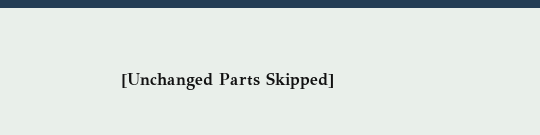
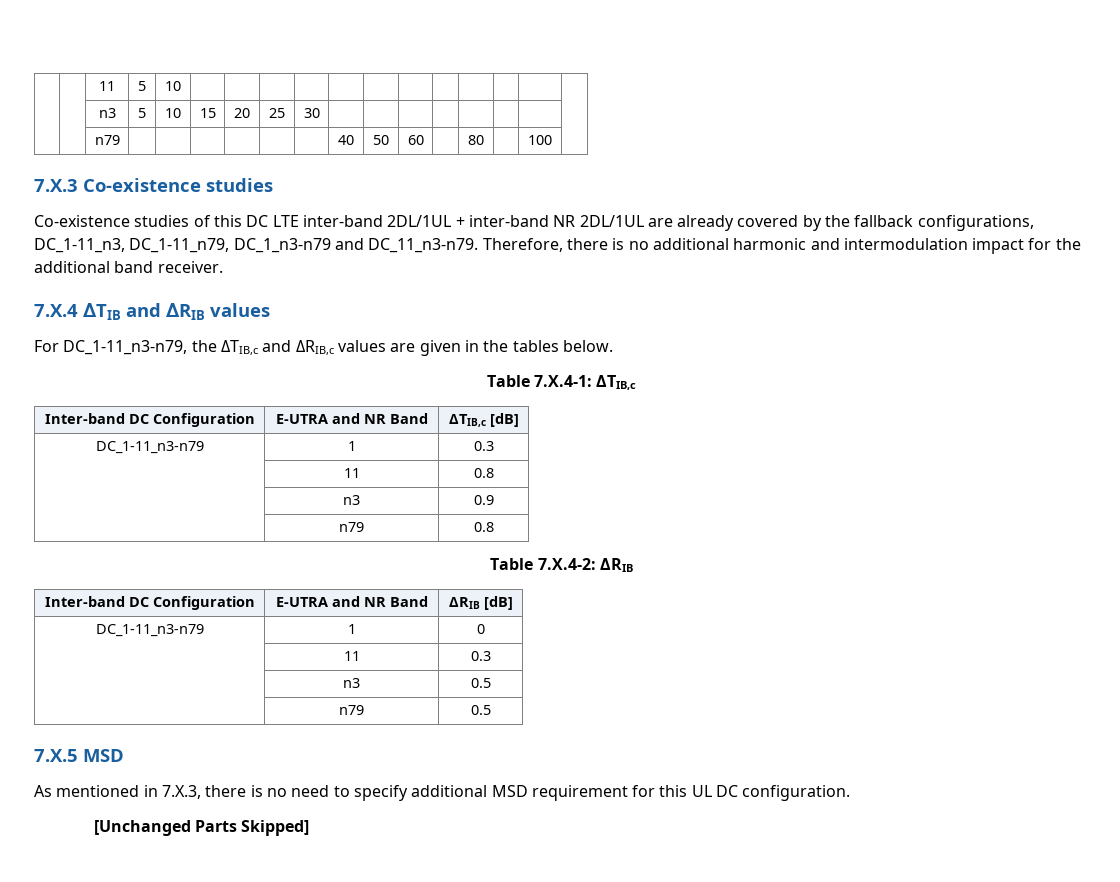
(121, 81) none -> [99,81,115,91] [138,81,146,91] [165,81,181,91] [98,108,116,118] [138,108,146,118] [165,108,181,118] [199,108,216,118] [234,108,250,118] [269,108,285,118] [303,108,320,118] [94,135,120,145] [338,135,354,145] [373,135,389,145] [407,135,424,145] [468,135,484,145] [528,135,552,145] [34,178,273,192] [34,215,1034,231] [34,238,1081,254] [34,261,223,273] [34,303,270,320] [34,340,613,356] [486,375,637,390] [44,413,255,427] [275,413,428,424] [448,413,519,427] [95,441,204,454] [347,441,356,451] [473,441,494,451] [343,468,360,478] [473,468,494,478] [343,495,360,505] [473,495,494,505] [339,522,364,532] [473,522,494,532] [490,558,633,572] [44,596,255,610] [275,596,428,607] [448,596,513,610] [95,624,204,637] [347,624,356,634] [476,624,485,634] [343,651,360,661] [470,651,491,661] [343,678,360,688] [470,678,491,688] [339,705,364,715] [470,705,491,715] [34,749,124,762] [34,785,851,801] | | 11 | 5 | 10 | | | | | | | | | | | | // | | n3 | 5 | 10 | 15 | 20 | 25 | 30 | | | | | | | | // | | n79 | | | | | | | 40 | 50 | 60 | | 80 | | 100 | // 7.X.3 Co-existence studies // Co-existence studies of this DC LTE inter-band 2DL/1UL + inter-band NR 2DL/1UL are already covered by the fallback configurations, DC_1-11_n3, DC_1-11_n79, DC_1_n3-n79 and DC_11_n3-n79. Therefore, there is no additional harmonic and intermodulation impact for the additional band receiver. // 7.X.4 ∆TIB and ∆RIB values // For DC_1-11_n3-n79, the ΔTIB,c and ΔRIB,c values are given in the tables below. // Table 7.X.4-1: ΔTIB,c // Inter-band DC Configuration | E-UTRA and NR Band | ΔTIB,c [dB] // DC_1-11_n3-n79 | 1 | 0.3 // | 11 | 0.8 // | n3 | 0.9 // | n79 | 0.8 // Table 7.X.4-2: ΔRIB // Inter-band DC Configuration | E-UTRA and NR Band | ΔRIB [dB] // DC_1-11_n3-n79 | 1 | 0 // | 11 | 0.3 // | n3 | 0.5 // | n79 | 0.5 // 7.X.5 MSD // As mentioned in 7.X.3, there is no need to specify additional MSD requirement for this UL DC configuration. //

